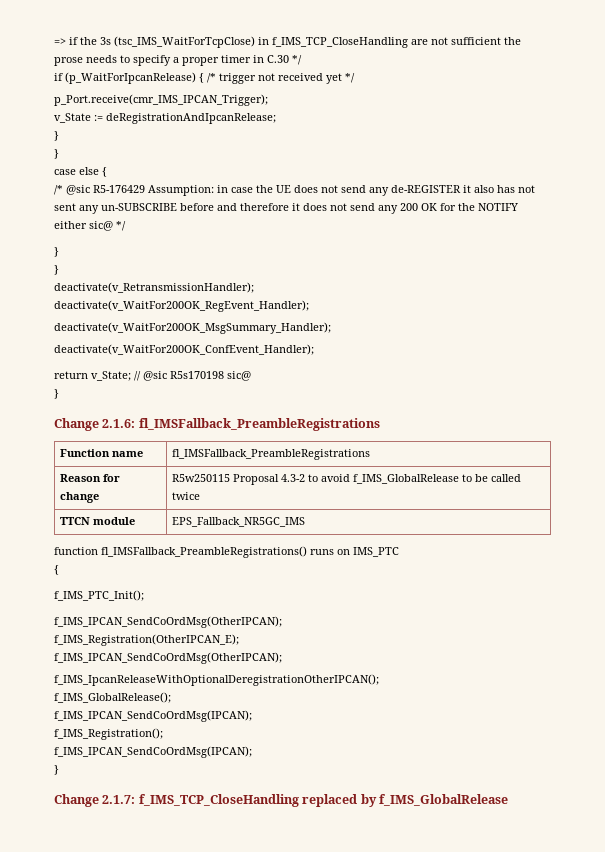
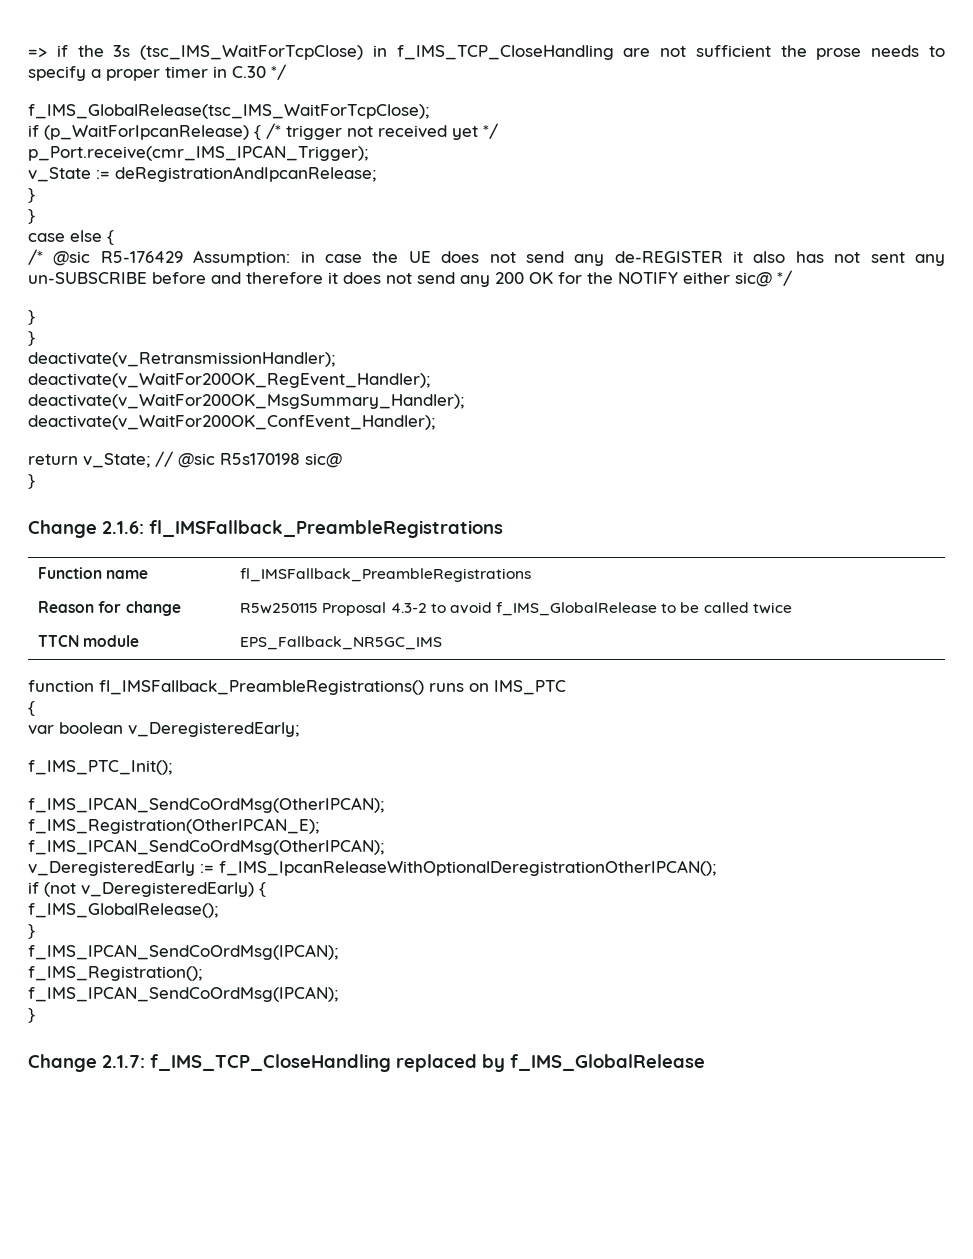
(302, 60) none -> [28,104,429,119] // f_IMS_GlobalRelease(tsc_IMS_WaitForTcpClose);
(59, 570) none -> [28,722,299,737] // var boolean v_DeregisteredEarly;
(282, 658) none -> [28,861,214,876] v_DeregisteredEarly :=
(379, 680) none -> [28,882,266,897] // if (not v_DeregisteredEarly) {
(171, 697) none -> [28,924,35,939] // }

